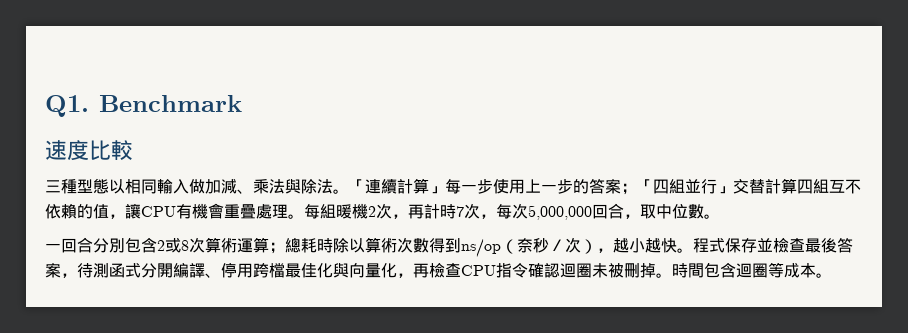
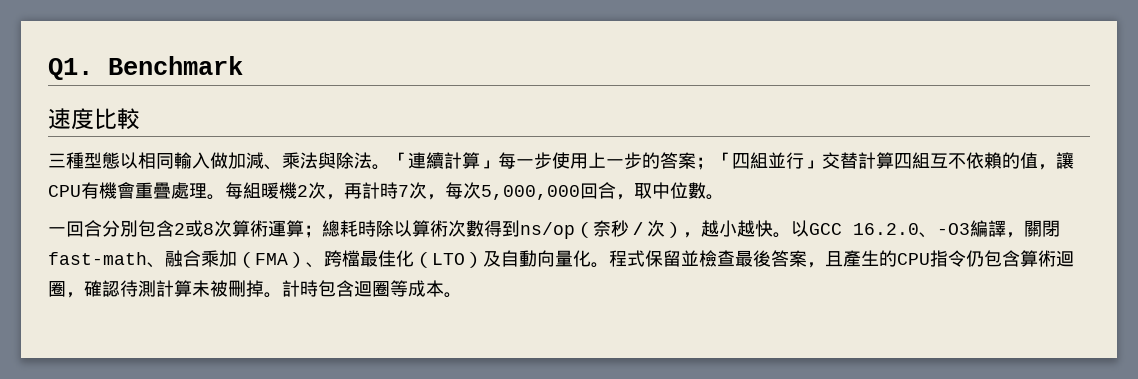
[693,237,853,253] [45,262,592,278] 程式保存並檢查最後答案，待測函式分開編譯、停用跨檔最佳化與向量化，再檢查CPU指令確認迴圈 -> [791,220,1060,238] [48,250,1074,268] [48,280,192,298] 以GCC 16.2.0、-O3編譯，關閉fast-math、融合乘加（FMA）、跨檔最佳化（LTO）及自動向量化。程式保留並檢查最後答案，且產生的CPU指令仍包含算術迴圈，確認待測計算
[672,263,704,278] 時間 -> [282,280,318,297] 計時

